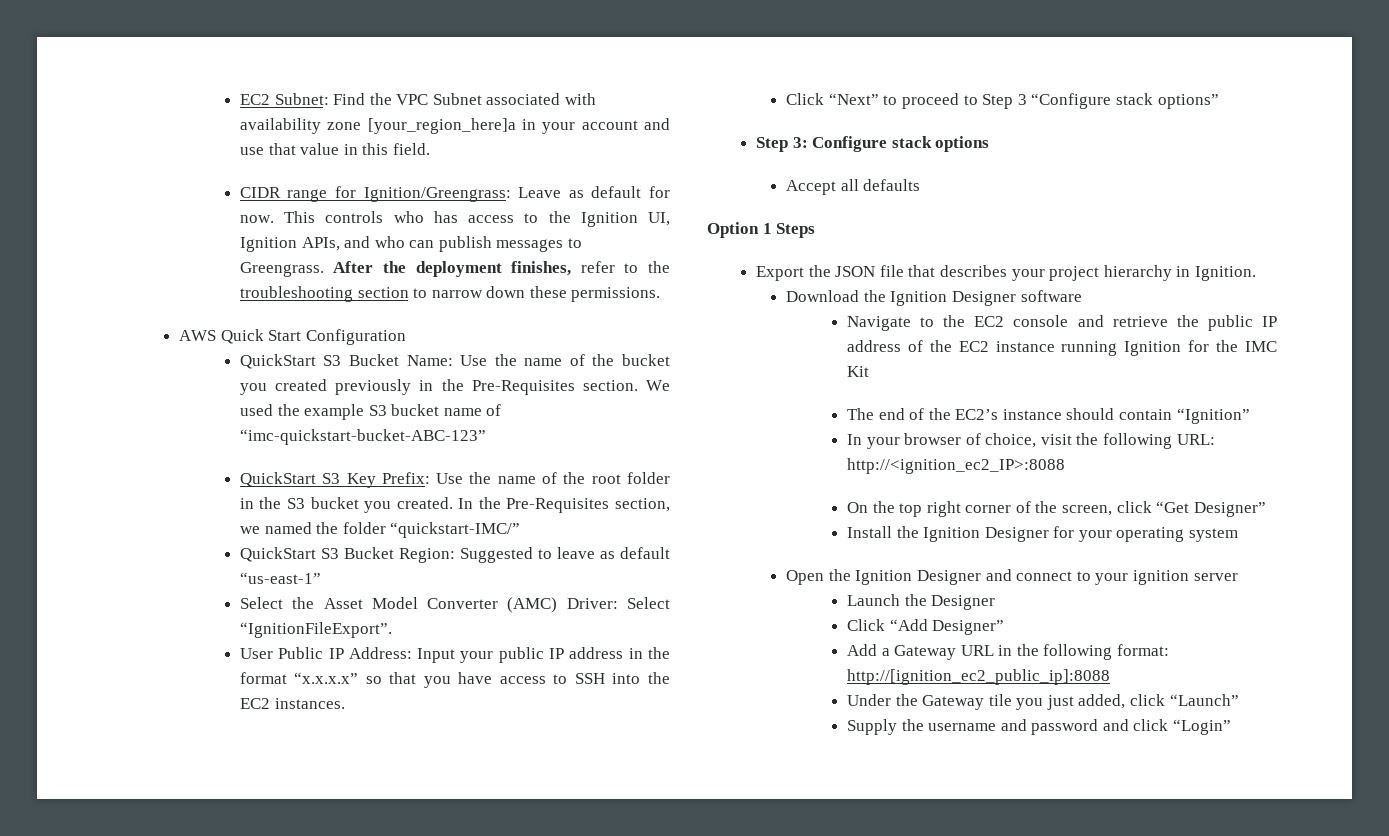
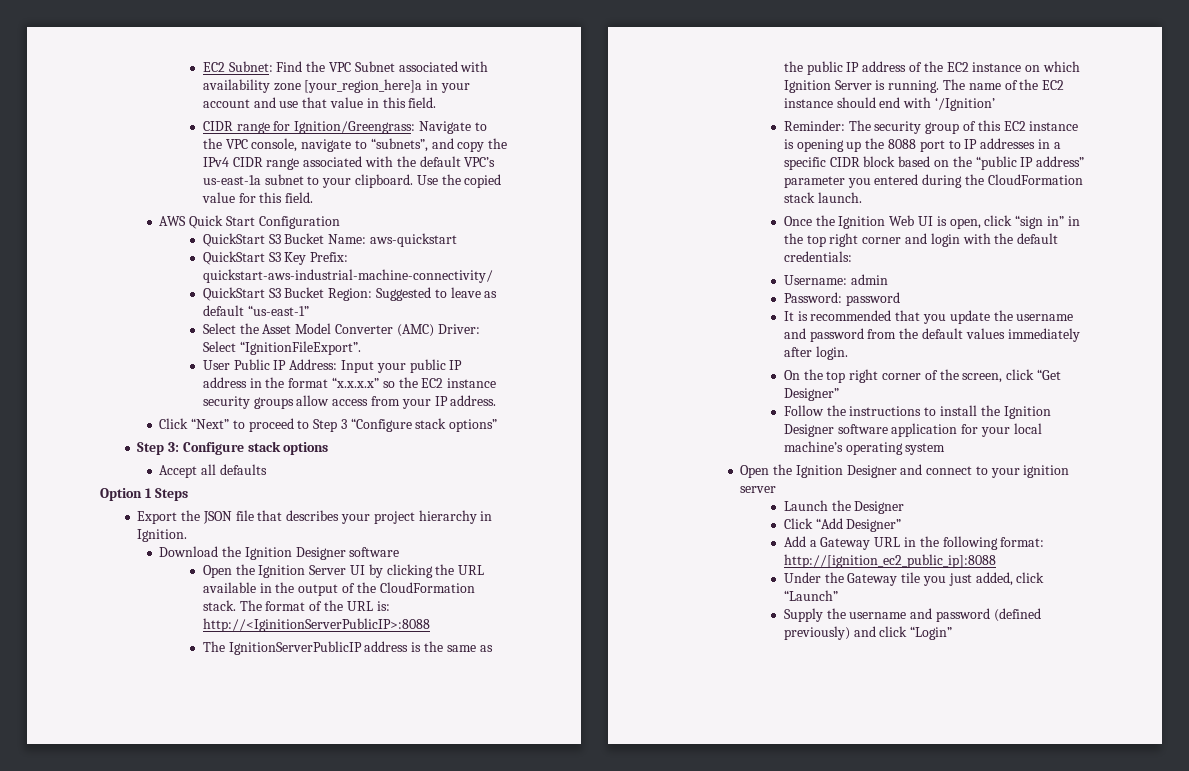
[518,186,670,198] [239,211,671,227] [239,236,583,252] [239,261,670,277] [239,286,661,302] Leave as default for now. This controls who has access to the Ignition UI, Ignition APIs, and who can publish messages to Greengrass. After the deployment finishes, refer to the troubleshooting section to narrow down these permissions. -> [419,121,487,134] [202,138,508,152] [202,156,496,170] [202,174,502,188] [201,192,314,203] Navigate to the VPC console, navigate to “subnets”, and copy the IPv4 CIDR range associated with the default VPC’s us-east-1a subnet to your clipboard. Use the copied value for this field.
[460,354,670,366] [239,379,670,395] [239,404,502,420] [239,429,486,445] [239,472,670,488] [239,497,670,513] [239,522,521,538] Use the name of the bucket you created previously in the Pre-Requisites section. We used the example S3 bucket name of “imc-quickstart-bucket-ABC-123” // QuickStart S3 Key Prefix: Use the name of the root folder in the S3 bucket you created. In the Pre-Requisites section, we named the folder “quickstart-IMC/” -> [370,233,458,247] [202,251,349,265] [202,269,493,283] aws-quickstart // QuickStart S3 Key Prefix: quickstart-aws-industrial-machine-connectivity/
[389,672,671,688] [239,698,345,709] that you have access to SSH into the EC2 instances. -> [398,377,497,388] [202,395,497,409] the EC2 instance security groups allow access from your IP address.
[846,315,1168,331] Navigate to the EC2 console and retrieve -> [202,564,485,578] [202,582,475,596] [202,600,390,611] [202,618,430,632] [202,641,493,655] Open the Ignition Server UI by clicking the URL available in the output of the CloudFormation stack. The format of the URL is: http://<IginitionServerPublicIP>:8088 // The IgnitionServerPublicIP address is the same as
[1061,340,1277,356] [846,366,869,377] [846,408,999,420] running Ignition for the IMC Kit // The end of the EC2’s -> [1025,61,1080,72] [783,79,1065,93] on which Ignition Server is running. The name of the EC2
[1119,408,1250,424] [846,433,1215,449] [846,458,1065,474] contain “Ignition” // In your browser of choice, visit the following URL: http://<ignition_ec2_IP>:8088 -> [879,97,996,111] [783,120,1079,134] [783,138,1061,152] [783,156,1085,170] [783,174,1083,188] [783,192,862,203] [783,215,1080,229] [783,233,1059,247] [783,251,852,262] [783,274,888,285] [783,292,900,306] [783,310,1074,324] [783,328,1080,342] [783,346,848,360] end with ‘/Ignition’ // Reminder: The security group of this EC2 instance is opening up the 8088 port to IP addresses in a specific CIDR block based on the “public IP address” parameter you entered during the CloudFormation stack launch. // Once the Ignition Web UI is open, click “sign in” in the top right corner and login with the default credentials: // Username: admin // Password: password // It is recommended that you update the username and password from the default values immediately after login.
[846,526,1112,542] Install the Ignition Designer for your -> [783,405,1051,419] [783,423,1042,437] [783,441,843,452] Follow the instructions to install the Ignition Designer software application for your local machine’s
(1099, 727) none -> [993,608,1041,622] [783,626,850,640] (defined previously)

